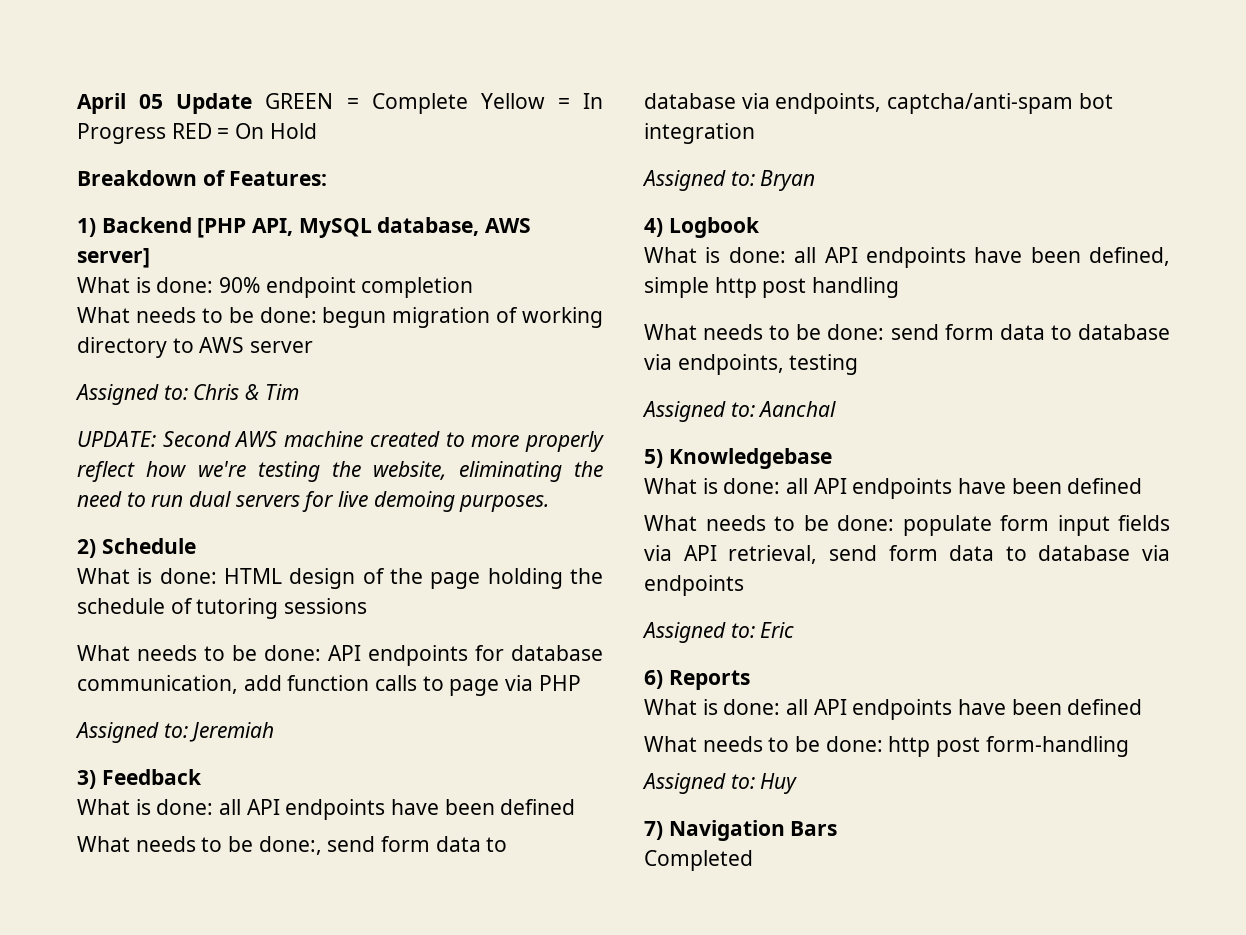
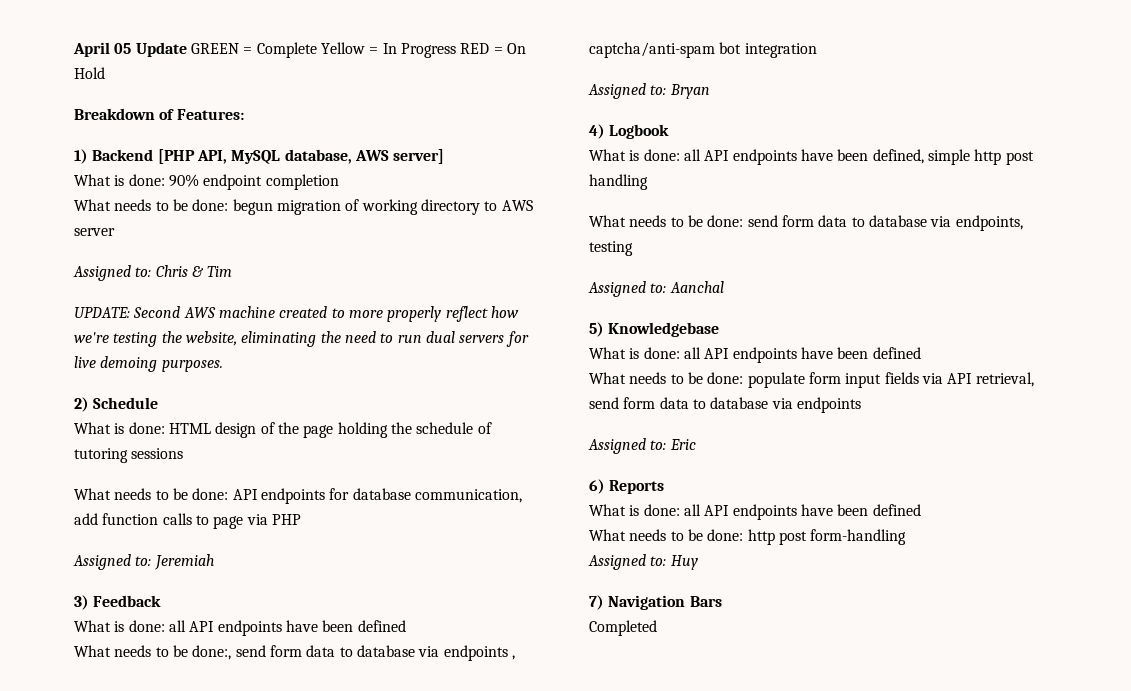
[775,93,882,114] endpoints, -> [443,645,515,661] endpoints ,

